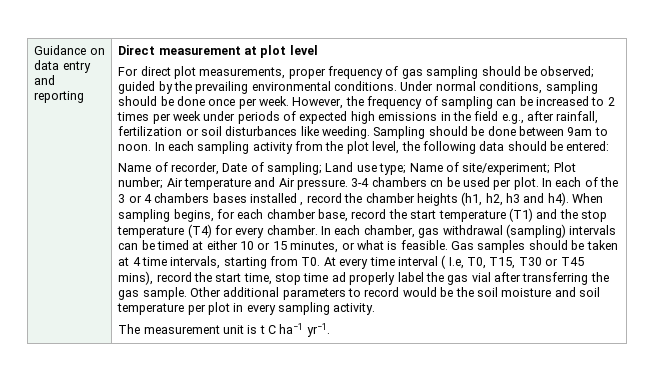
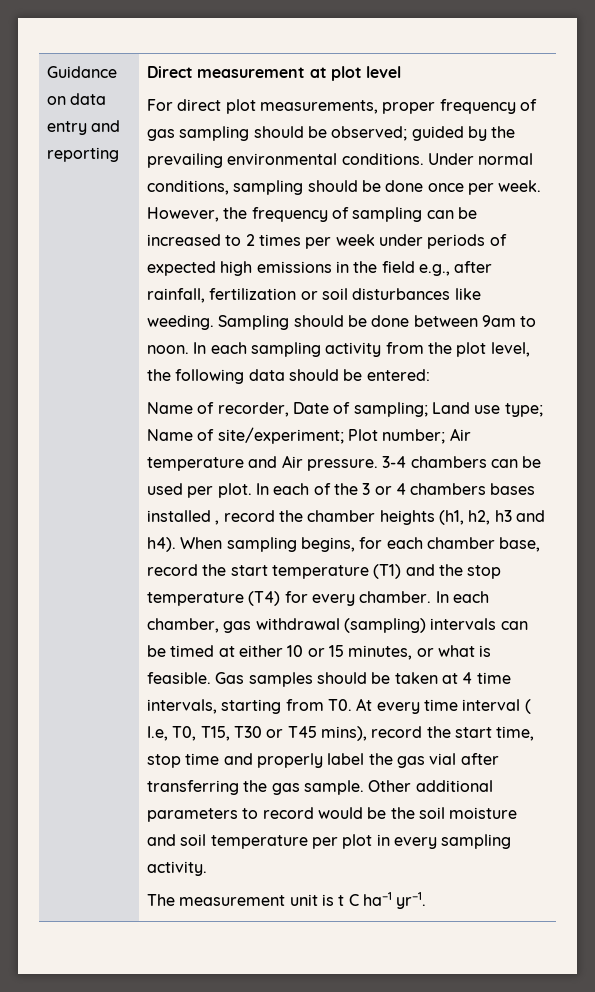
[430,180,444,187] cn -> [490,459,518,468] can
[331,272,346,282] ad -> [223,753,253,765] and

